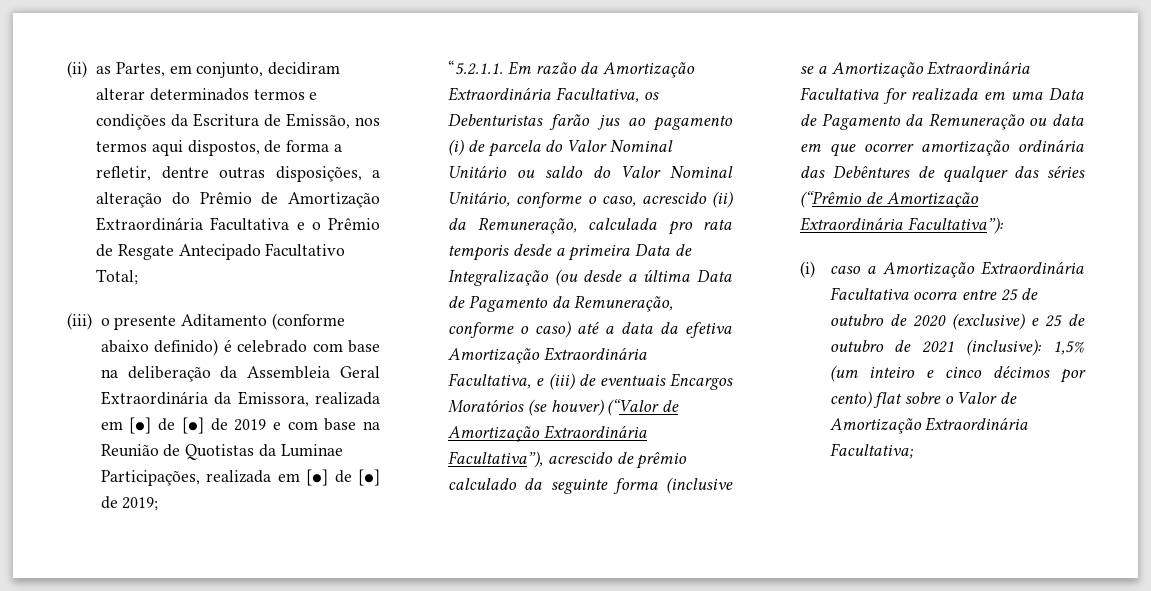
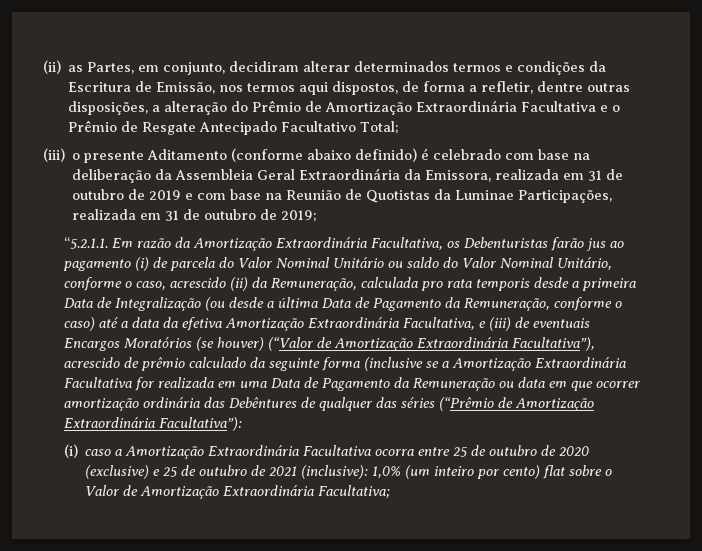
[129,417,204,434] [●] de [●] -> [588,169,624,181] [72,189,125,200] 31 de outubro
[306,469,380,486] [●] de [●] -> [165,209,257,221] 31 de outubro
[1053,341,1084,355] 1,5% -> [372,466,402,478] 1,0%
[926,366,1051,378] e cinco décimos -> (475, 471) none

